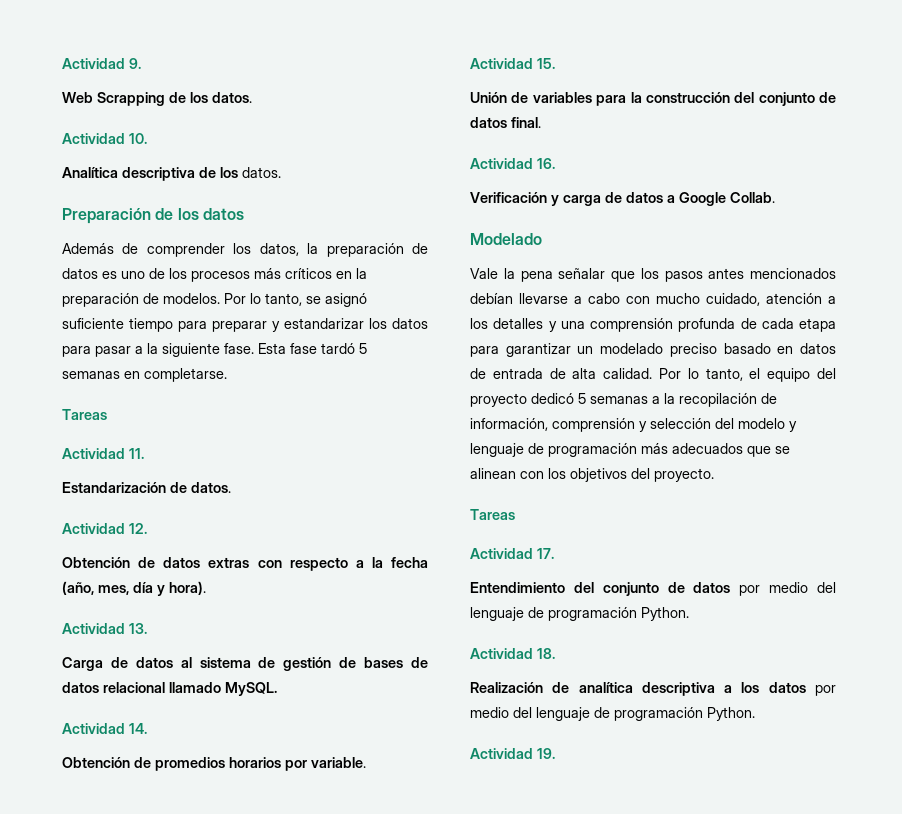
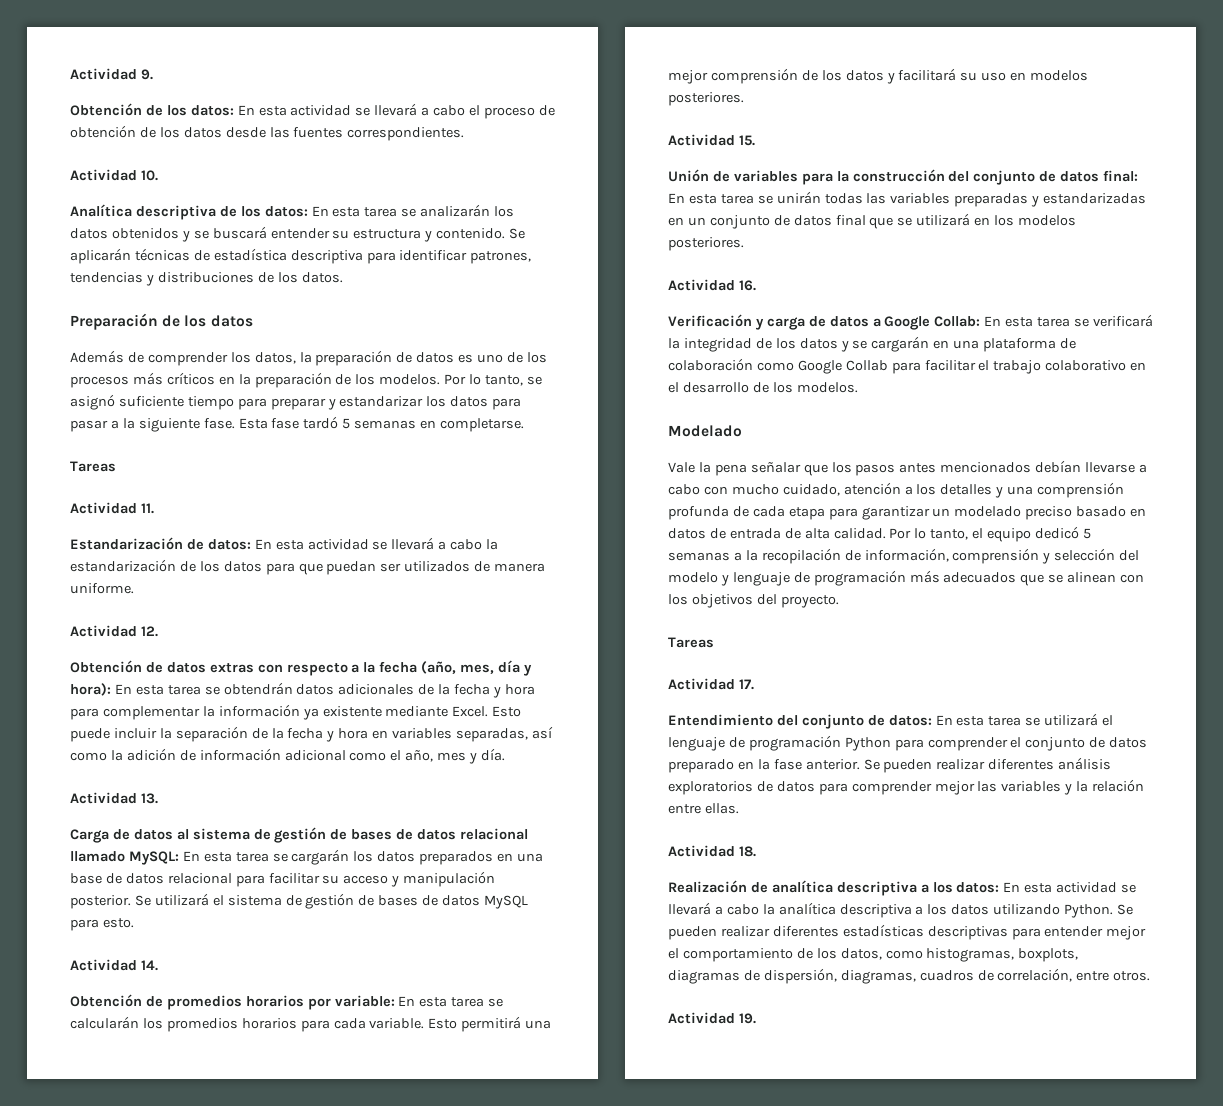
[62,92,252,106] Web Scrapping de los datos. -> [70,103,555,119] [70,125,465,141] Obtención de los datos: En esta actividad se llevará a cabo el proceso de obtención de los datos desde las fuentes correspondientes.
(238, 172) none -> [264,204,515,217] [70,226,526,242] [70,248,532,264] [70,272,298,286] datos: En esta tarea se analizarán los datos obtenidos y se buscará entender su estructura y contenido. Se aplicarán técnicas de estadística descriptiva para identificar patrones, tendencias y distribuciones de los
(159, 298) none -> [355,374,376,385] los
[191,482,231,493] datos. -> [207,537,499,550] [70,559,546,575] [70,583,134,594] datos: En esta actividad se llevará a cabo la estandarización de los datos para que puedan ser utilizados de manera uniforme.
[169,581,206,595] hora). -> [70,682,535,698] [70,704,522,720] [70,726,553,742] [70,748,506,764] hora): En esta tarea se obtendrán datos adicionales de la fecha y hora para complementar la información ya existente mediante Excel. Esto puede incluir la separación de la fecha y hora en variables separadas, así como la adición de información adicional como el año, mes y día.
[225,682,277,696] MySQL. -> [128,849,544,865] [70,871,496,887] [70,893,529,909] [70,918,134,931] MySQL: En esta tarea se cargarán los datos preparados en una base de datos relacional para facilitar su acceso y manipulación posterior. Se utilizará el sistema de gestión de bases de datos MySQL para esto.
[311,757,366,768] variable. -> [334,995,504,1007] [70,1016,552,1032] [668,68,1089,84] [668,92,744,106] variable: En esta tarea se calcularán los promedios horarios para cada variable. Esto permitirá una mejor comprensión de los datos y facilitará su uso en modelos posteriores.
[511,117,541,128] final. -> [1103,170,1139,182] [668,191,1147,207] [668,213,1077,229] [668,237,744,251] final: En esta tarea se unirán todas las variables preparadas y estandarizadas en un conjunto de datos final que se utilizará en los modelos posteriores.
[730,192,775,203] Collab. -> [934,314,1153,327] [668,336,1077,352] [668,358,1147,374] [668,382,858,393] Collab: En esta tarea se verificará la integridad de los datos y se cargarán en una plataforma de colaboración como Google Collab para facilitar el trabajo colaborativo en el desarrollo de los modelos.
[817,368,836,379] [470,393,527,407] del proyecto -> (1032, 535) none
[693,582,836,596] [470,607,689,621] datos por medio del lenguaje de programación Python. -> [888,713,1114,726] [668,735,1148,751] [668,757,1112,773] [668,779,1145,795] [668,803,739,814] datos: En esta tarea se utilizará el lenguaje de programación Python para comprender el conjunto de datos preparado en la fase anterior. Se pueden realizar diferentes análisis exploratorios de datos para comprender mejor las variables y la relación entre ellas.
[768,682,836,696] [470,707,755,721] datos por medio del lenguaje de programación Python. -> [956,882,1137,893] [668,902,1134,918] [668,924,1147,940] [668,948,1079,962] [668,968,1151,984] datos: En esta actividad se llevará a cabo la analítica descriptiva a los datos utilizando Python. Se pueden realizar diferentes estadísticas descriptivas para entender mejor el comportamiento de los datos, como histogramas, boxplots, diagramas de dispersión, diagramas, cuadros de correlación, entre otros.

